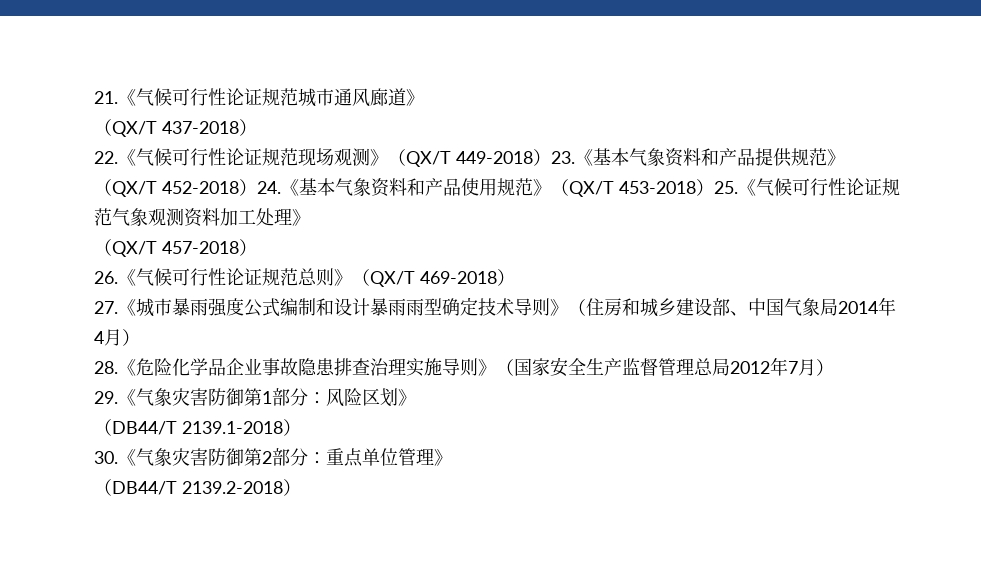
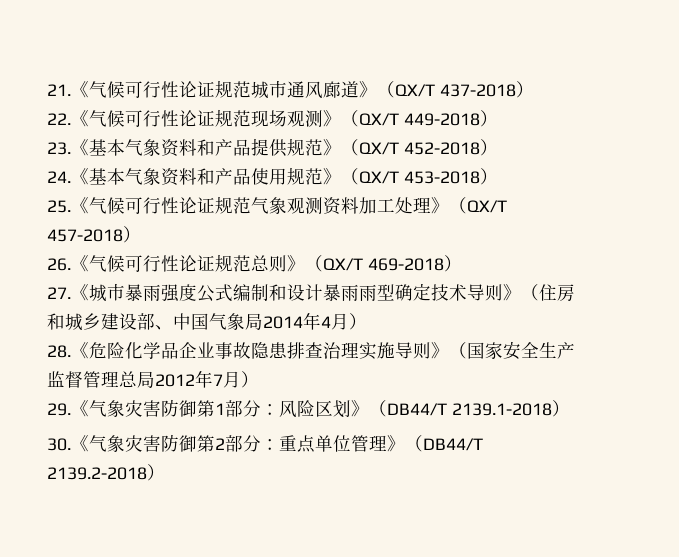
(424, 97) // -> (377, 89) none
(551, 157) none -> (498, 118) //
(257, 187) none -> (498, 147) //
(714, 187) none -> (498, 176) //
(310, 217) // -> (449, 205) none
(416, 397) // -> (369, 408) none
(452, 457) // -> (405, 443) none

